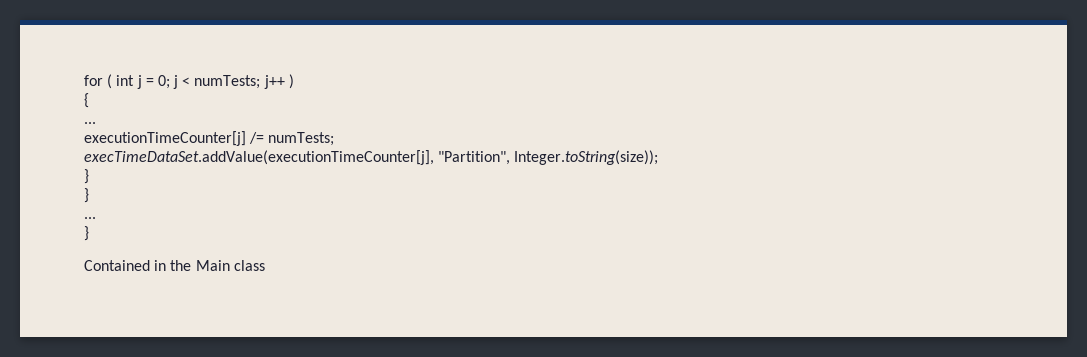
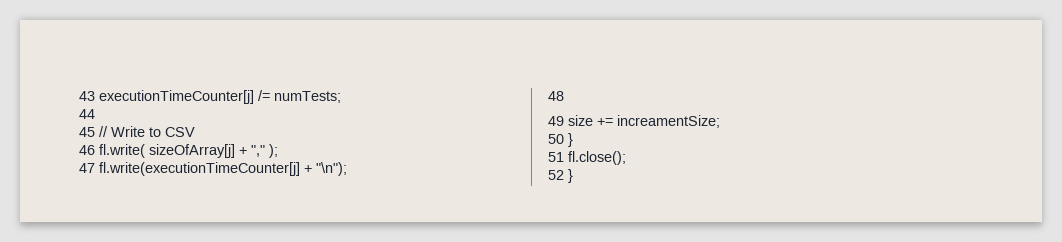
[84,74,294,89] [84,93,89,108] [84,122,96,124] [84,131,335,146] [84,150,659,165] [84,169,89,184] [84,188,89,203] [84,217,96,219] [84,226,89,241] [84,260,265,271] for ( int j = 0; j < numTests; j++ ) // { // ... // executionTimeCounter[j] /= numTests; // execTimeDataSet.addValue(executionTimeCounter[j], "Partition", Integer.toString(size)); // } // } // ... // } // Contained in the Main class -> [79,90,341,104] [79,109,95,119] [79,126,195,137] [79,144,278,158] [79,162,347,176] [548,91,564,101] [548,115,720,128] [548,133,573,147] [548,151,626,165] [548,169,573,183] 43 executionTimeCounter[j] /= numTests; // 44 // 45 // Write to CSV // 46 fl.write( sizeOfArray[j] + "," ); // 47 fl.write(executionTimeCounter[j] + "\n"); // 48 // 49 size += increamentSize; // 50 } // 51 fl.close(); // 52 }

